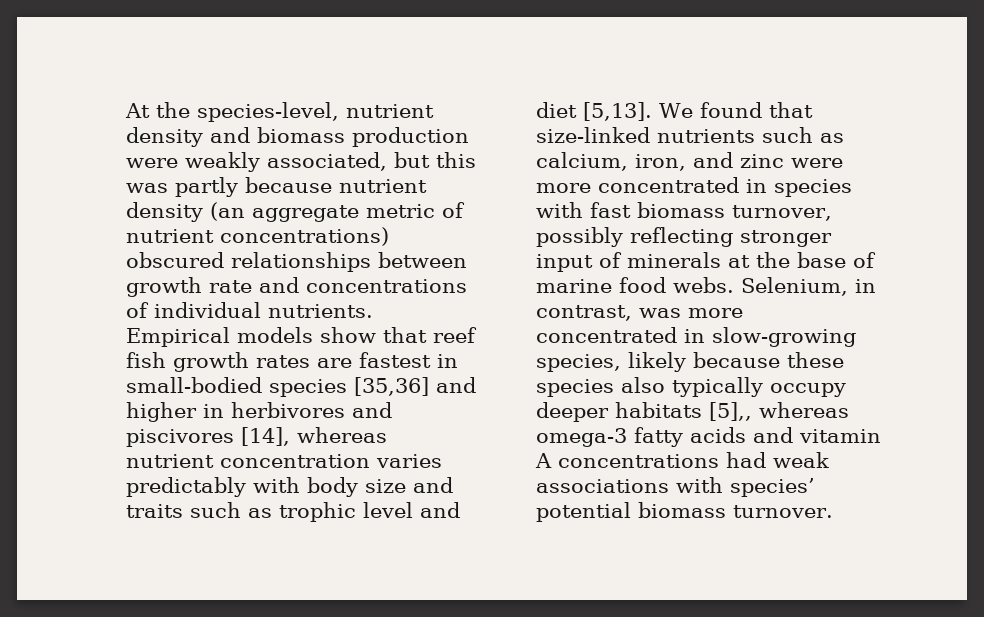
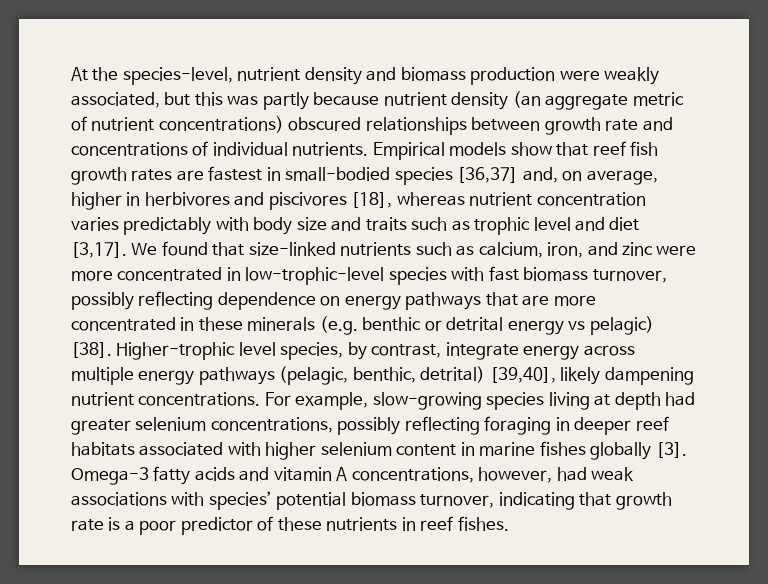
[354,377,476,396] [35,36] and -> [457,167,658,185] [36,37] and, on average,
[241,427,290,446] [14], -> [351,192,393,208] [18],
[583,102,652,121] [5,13]. -> [71,242,127,258] [3,17].
(767, 186) none -> [245,267,385,285] low-trophic-level
[740,230,832,247] [536,252,876,272] [536,277,876,296] [536,305,743,321] [536,327,856,347] [536,352,844,372] [536,377,846,397] [536,402,849,422] [536,428,627,447] stronger input of minerals at the base of marine food webs. Selenium, in contrast, was more concentrated in slow-growing species, likely because these species also typically occupy deeper habitats [5],, whereas omega-3 -> [217,292,596,310] [71,316,654,335] [71,342,635,360] [71,366,694,385] [71,392,696,410] [71,416,669,435] [71,441,687,460] [71,467,149,485] dependence on energy pathways that are more concentrated in these minerals (e.g. benthic or detrital energy vs pelagic) [38]. Higher-trophic level species, by contrast, integrate energy across multiple energy pathways (pelagic, benthic, detrital) [39,40], likely dampening nutrient concentrations. For example, slow-growing species living at depth had greater selenium concentrations, possibly reflecting foraging in deeper reef habitats associated with higher selenium content in marine fishes globally [3]. Omega-3
[558,454,719,468] concentrations -> [351,467,553,483] concentrations, however,
[733,505,833,518] turnover. -> [420,492,672,510] [71,516,509,535] turnover, indicating that growth rate is a poor predictor of these nutrients in reef fishes.

